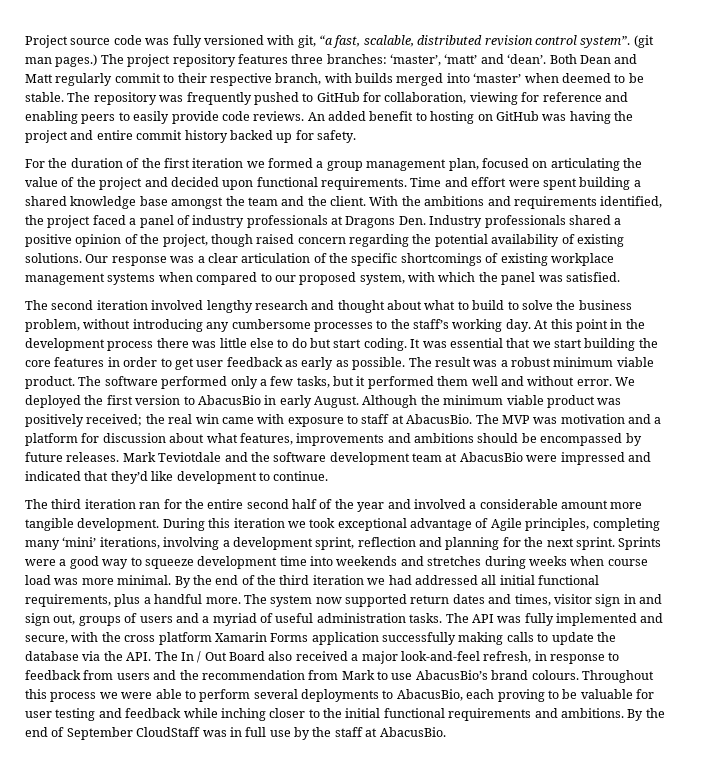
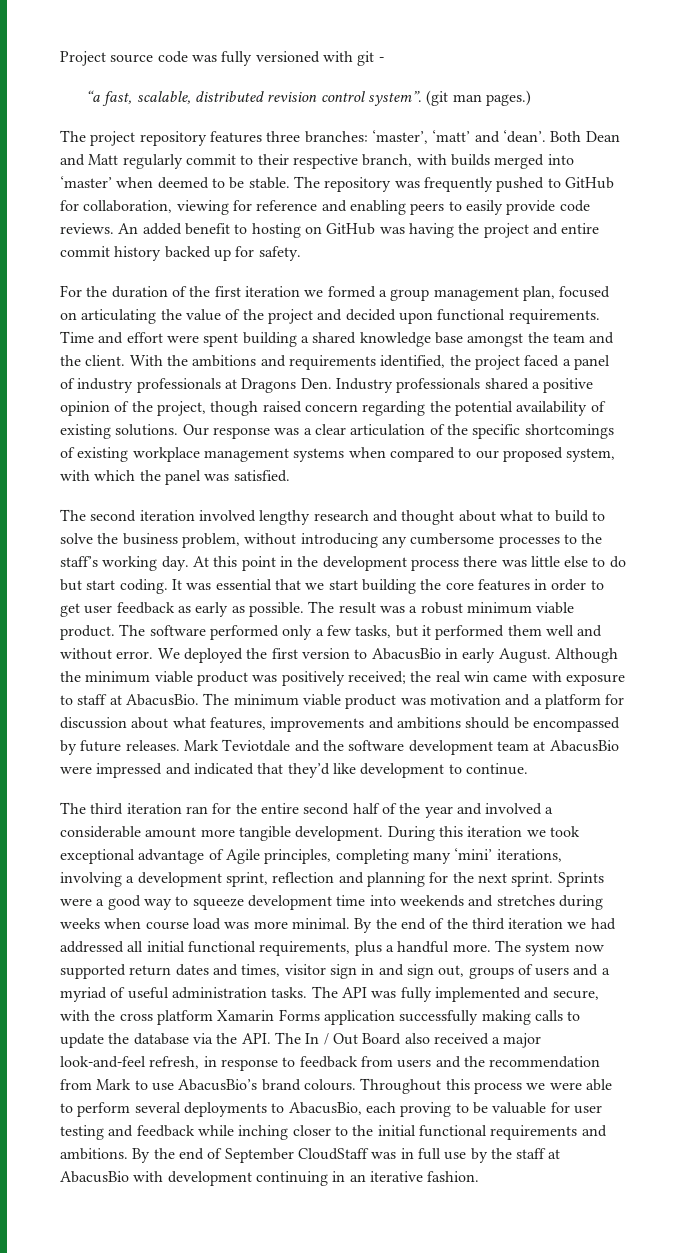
[297,35,316,48] git, -> [357,51,384,66] git - //
(98, 60) none -> (531, 98) //
[501,415,530,424] MVP -> [233,694,397,709] minimum viable product
[379,727,446,737] AbacusBio. -> [60,1171,480,1186] AbacusBio with development continuing in an iterative fashion.

